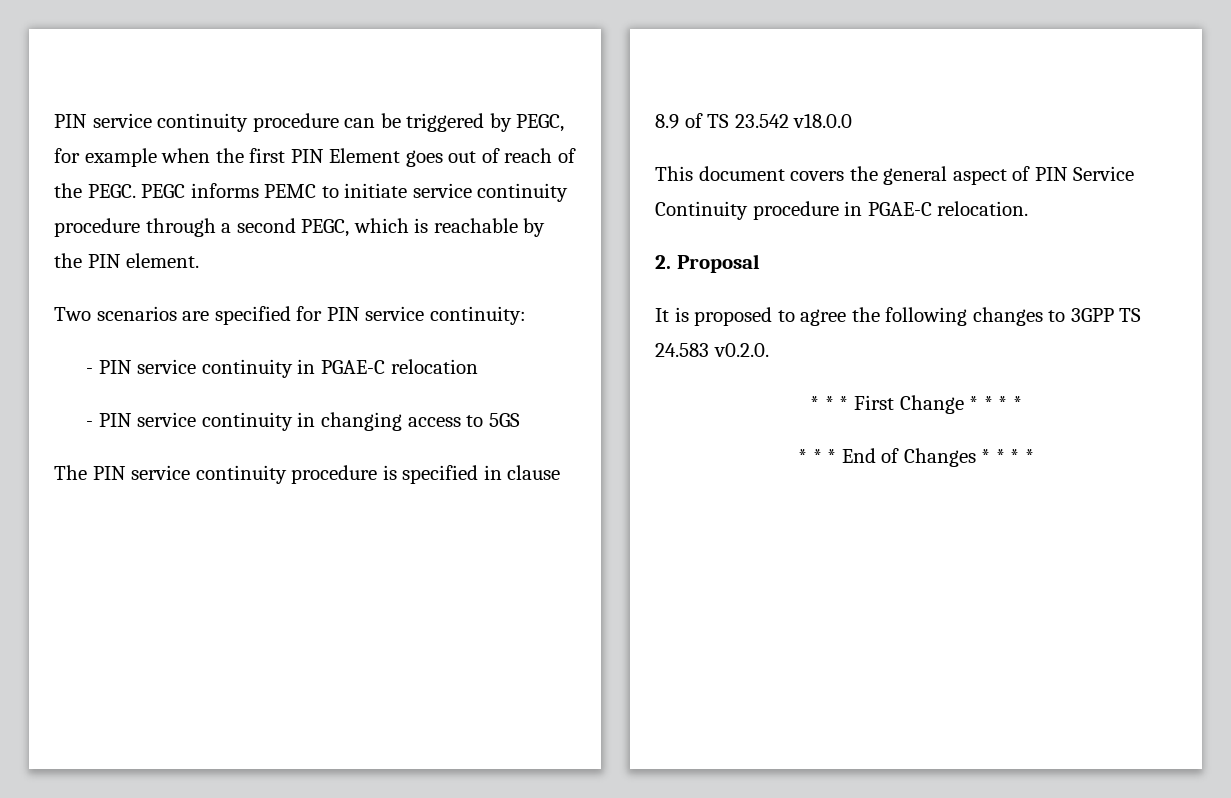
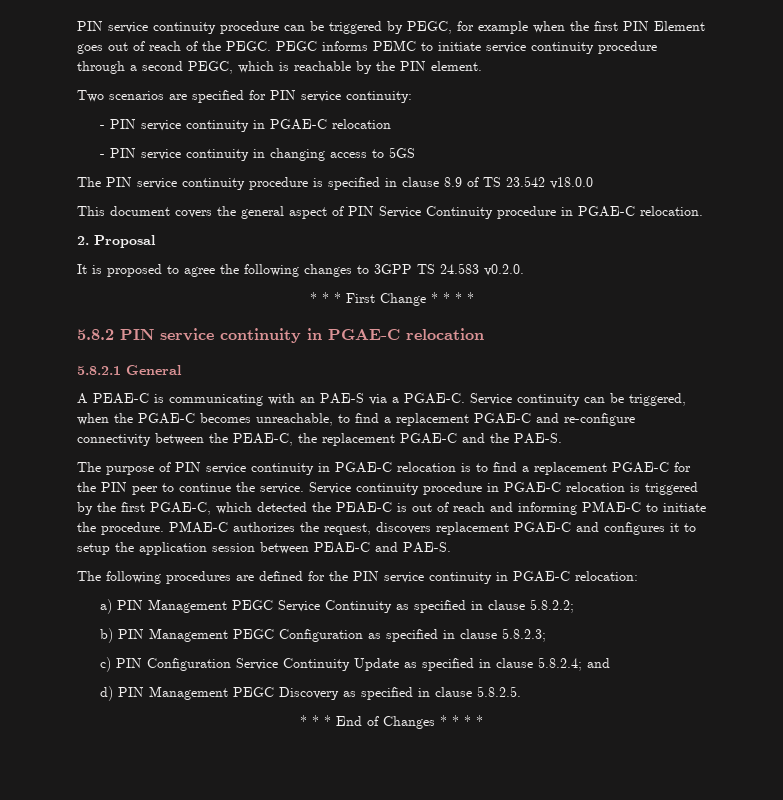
(1022, 403) none -> [77,328,484,343] [77,365,182,375] [77,393,686,406] [77,413,635,426] [77,433,562,446] [77,462,691,475] [77,482,698,495] [77,501,706,515] [77,521,696,535] [77,542,451,555] [77,571,638,584] [100,599,575,614] [100,628,547,643] [100,657,611,672] [100,686,522,701] // 5.8.2 PIN service continuity in PGAE-C relocation // 5.8.2.1 General // A PEAE-C is communicating with an PAE-S via a PGAE-C. Service continuity can be triggered, when the PGAE-C becomes unreachable, to find a replacement PGAE-C and re-configure connectivity between the PEAE-C, the replacement PGAE-C and the PAE-S. // The purpose of PIN service continuity in PGAE-C relocation is to find a replacement PGAE-C for the PIN peer to continue the service. Service continuity procedure in PGAE-C relocation is triggered by the first PGAE-C, which detected the PEAE-C is out of reach and informing PMAE-C to initiate the procedure. PMAE-C authorizes the request, discovers replacement PGAE-C and configures it to setup the application session between PEAE-C and PAE-S. // The following procedures are defined for the PIN service continuity in PGAE-C relocation: // a) PIN Management PEGC Service Continuity as specified in clause 5.8.2.2; // b) PIN Management PEGC Configuration as specified in clause 5.8.2.3; // c) PIN Configuration Service Continuity Update as specified in clause 5.8.2.4; and // d) PIN Management PEGC Discovery as specified in clause 5.8.2.5.

